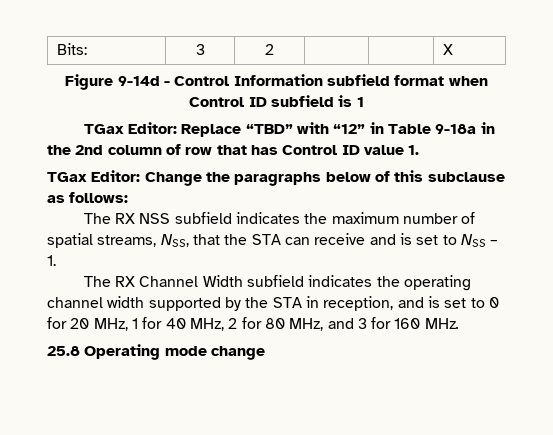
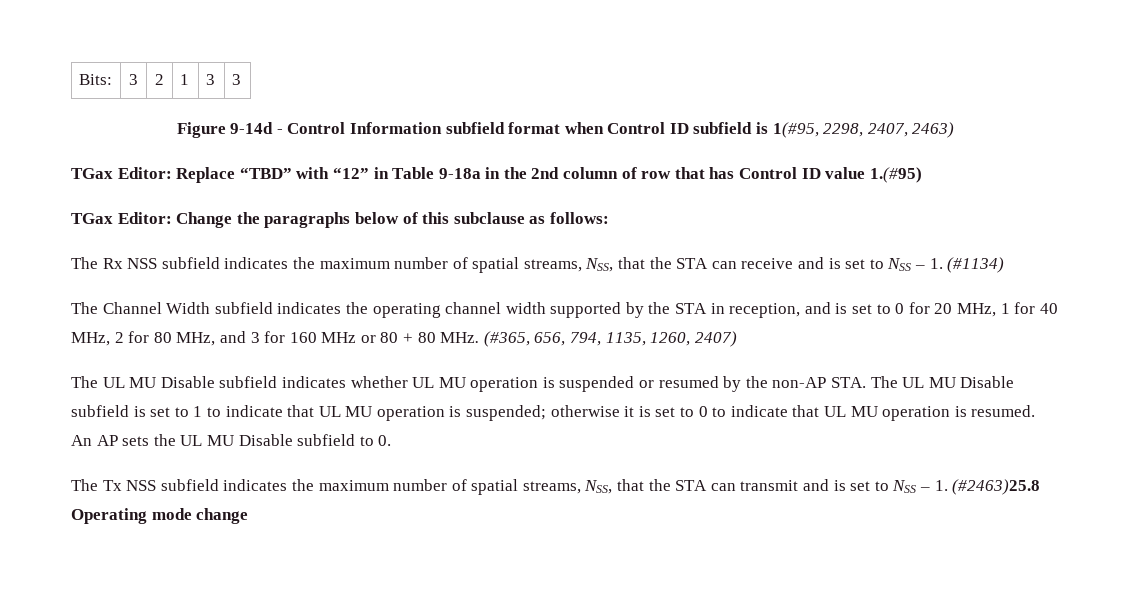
[442,44,453,55] | | X -> [179,74,189,85] [205,74,215,85] [231,74,241,85] 1 | 3 | 3
[356,97,364,107] 1 -> [772,122,955,138] 1(#95, 2298, 2407, 2463)
[408,145,420,155] 1. -> [869,167,922,183] 1.(#95)
[115,213,136,224] RX -> [102,258,123,269] Rx
[83,276,136,287] // The RX -> [947,257,1005,273] [71,302,98,314] (#1134) // The
[424,318,459,329] [47,346,80,356] MHz. // 25.8 -> [321,331,737,347] [71,376,1015,392] [71,405,1036,421] [71,434,392,446] [71,479,1041,495] MHz or 80 + 80 MHz. (#365, 656, 794, 1135, 1260, 2407) // The UL MU Disable subfield indicates whether UL MU operation is suspended or resumed by the non-AP STA. The UL MU Disable subfield is set to 1 to indicate that UL MU operation is suspended; otherwise it is set to 0 to indicate that UL MU operation is resumed. An AP sets the UL MU Disable subfield to 0. // The Tx NSS subfield indicates the maximum number of spatial streams, NSS, that the STA can transmit and is set to NSS – 1. (#2463)25.8

